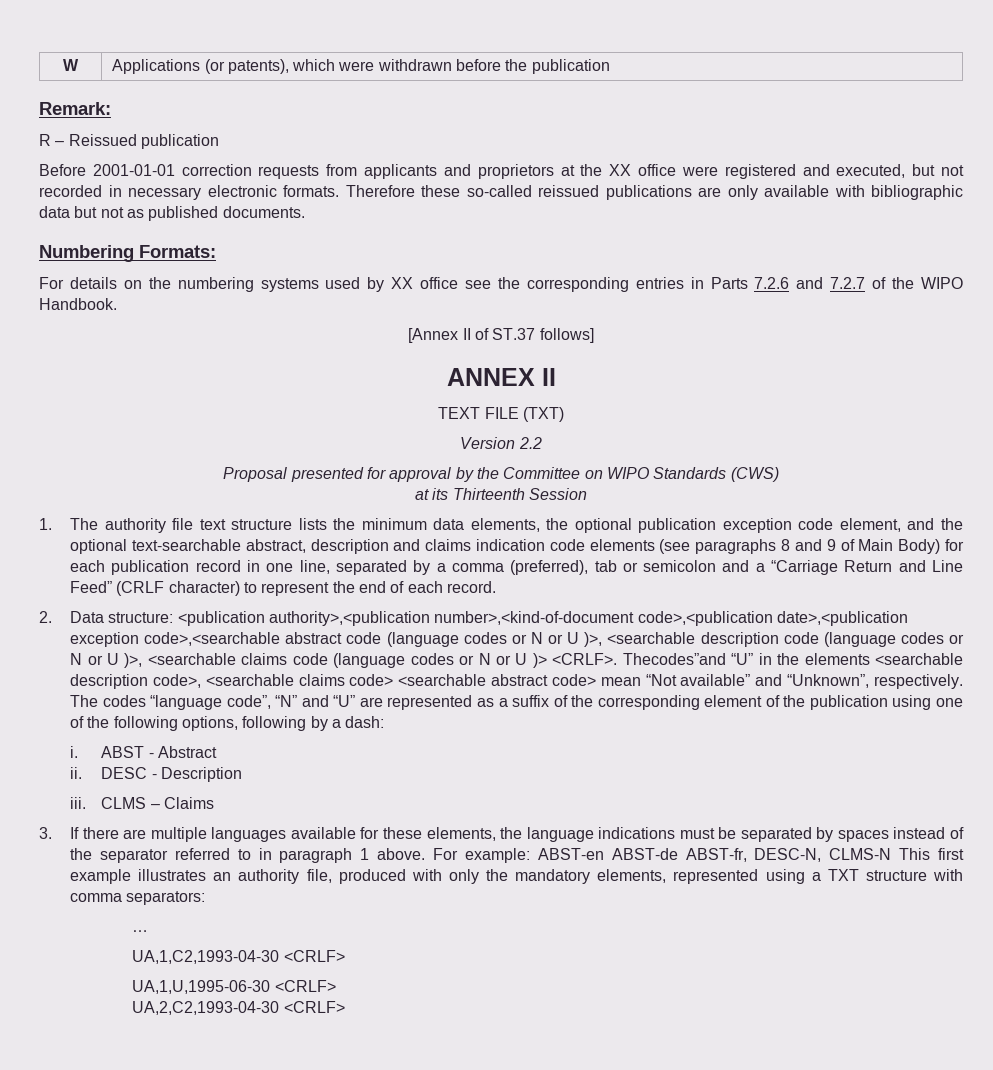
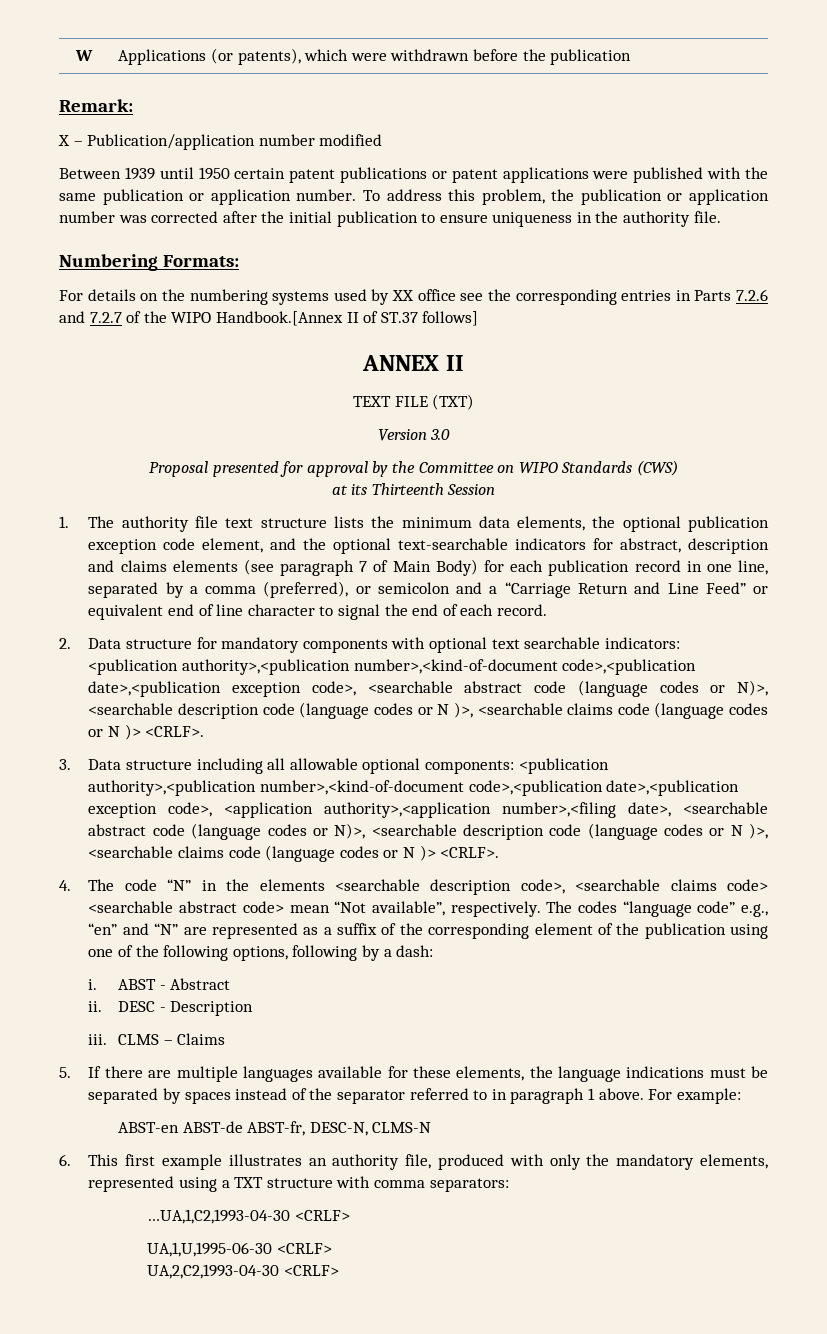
[39,134,219,149] [39,164,965,179] [39,185,963,200] [39,206,305,221] R – Reissued publication // Before 2001-01-01 correction requests from applicants and proprietors at the XX office were registered and executed, but not recorded in necessary electronic formats. Therefore these so-called reissued publications are only available with bibliographic data but not as published documents. -> [58,134,383,150] [59,167,768,183] [59,189,770,205] [59,211,721,227] X – Publication/application number modified // Between 1939 until 1950 certain patent publications or patent applications were published with the same publication or application number. To address this problem, the publication or application number was corrected after the initial publication to ensure uniqueness in the authority file.
[39,298,117,310] [408,328,459,343] Handbook. // [Annex -> [215,311,343,326] Handbook.[Annex
[518,437,542,449] 2.2 -> [430,429,451,440] 3.0
(241, 545) none -> [515,538,614,550] indicators for
[476,539,836,554] indication code elements (see paragraphs 8 and 9 -> [172,559,368,576] elements (see paragraph 7
[594,560,617,572] tab -> (349, 589) none
[116,581,330,596] (CRLF character) to represent -> [753,586,769,594] [88,604,381,620] or equivalent end of line character to signal
[108,611,909,626] [70,632,964,647] [70,653,754,668] structure: <publication authority>,<publication number>,<kind-of-document code>,<publication date>,<publication exception code>,<searchable abstract code (language codes or N or U )>, <searchable description code (language codes or N or U )>, <searchable claims code (language codes or N or U )> <CRLF>. Thecodes”and “U” -> [126,637,680,653] [88,659,697,675] [88,680,768,697] [88,702,768,719] [88,724,205,740] [59,758,609,774] [88,780,740,796] [88,802,768,818] [88,823,769,840] [88,845,500,862] [59,879,192,891] structure for mandatory components with optional text searchable indicators: <publication authority>,<publication number>,<kind-of-document code>,<publication date>,<publication exception code>, <searchable abstract code (language codes or N)>, <searchable description code (language codes or N )>, <searchable claims code (language codes or N )> <CRLF>. // 3. Data structure including all allowable optional components: <publication authority>,<publication number>,<kind-of-document code>,<publication date>,<publication exception code>, <application authority>,<application number>,<filing date>, <searchable abstract code (language codes or N)>, <searchable description code (language codes or N )>, <searchable claims code (language codes or N )> <CRLF>. // 4. The code “N”
[680,674,870,688] available” and “Unknown”, -> [371,901,445,916] available”,
[226,695,356,709] code”, “N” and “U” -> [697,901,769,917] [88,923,179,935] code” e.g., “en” and “N”
[39,827,52,839] 3. -> [59,1067,71,1078] 5.
(530, 855) none -> (741, 1096) //
(892, 854) none -> [59,1154,71,1166] // 6.
[132,930,149,932] [132,950,280,964] … // UA,1,C2,1993-04-30 -> [147,1209,291,1224] …UA,1,C2,1993-04-30

